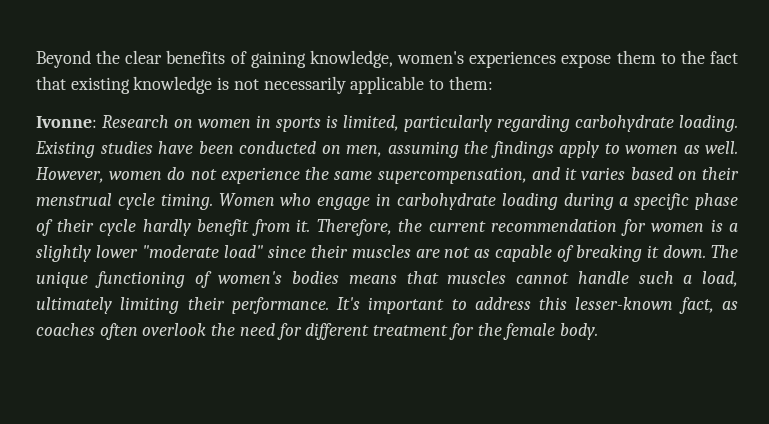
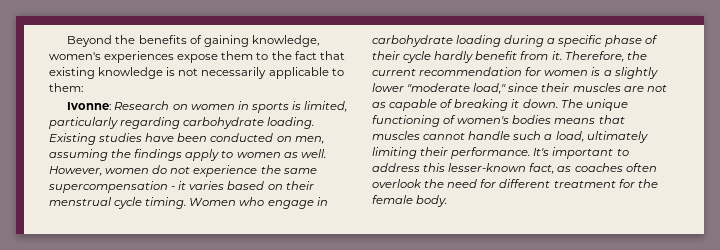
[125,50,163,64] clear -> (136, 39) none
[377,167,560,184] supercompensation, and -> [48,181,176,193] supercompensation -
[223,245,263,258] load" -> [473,83,507,94] load,"

